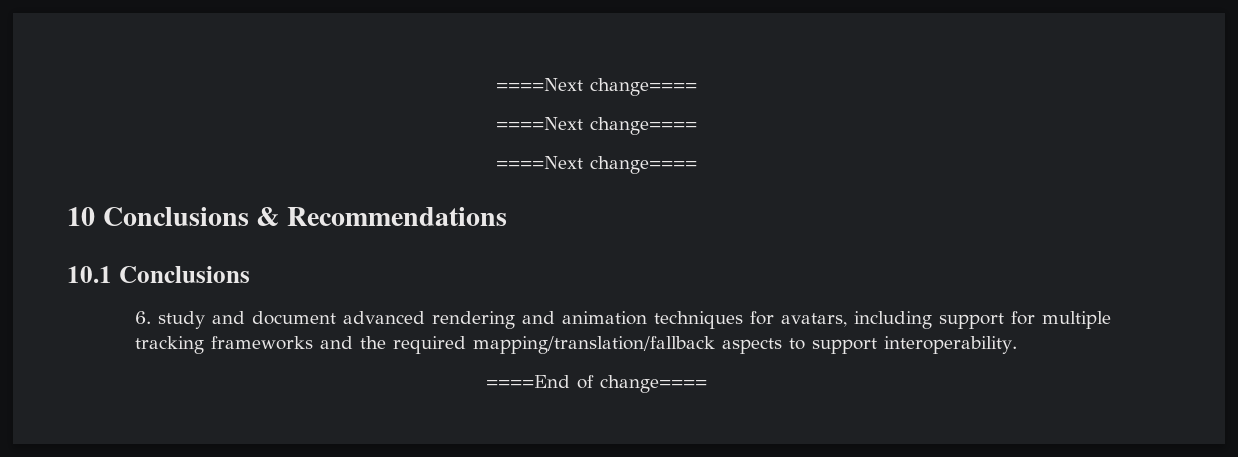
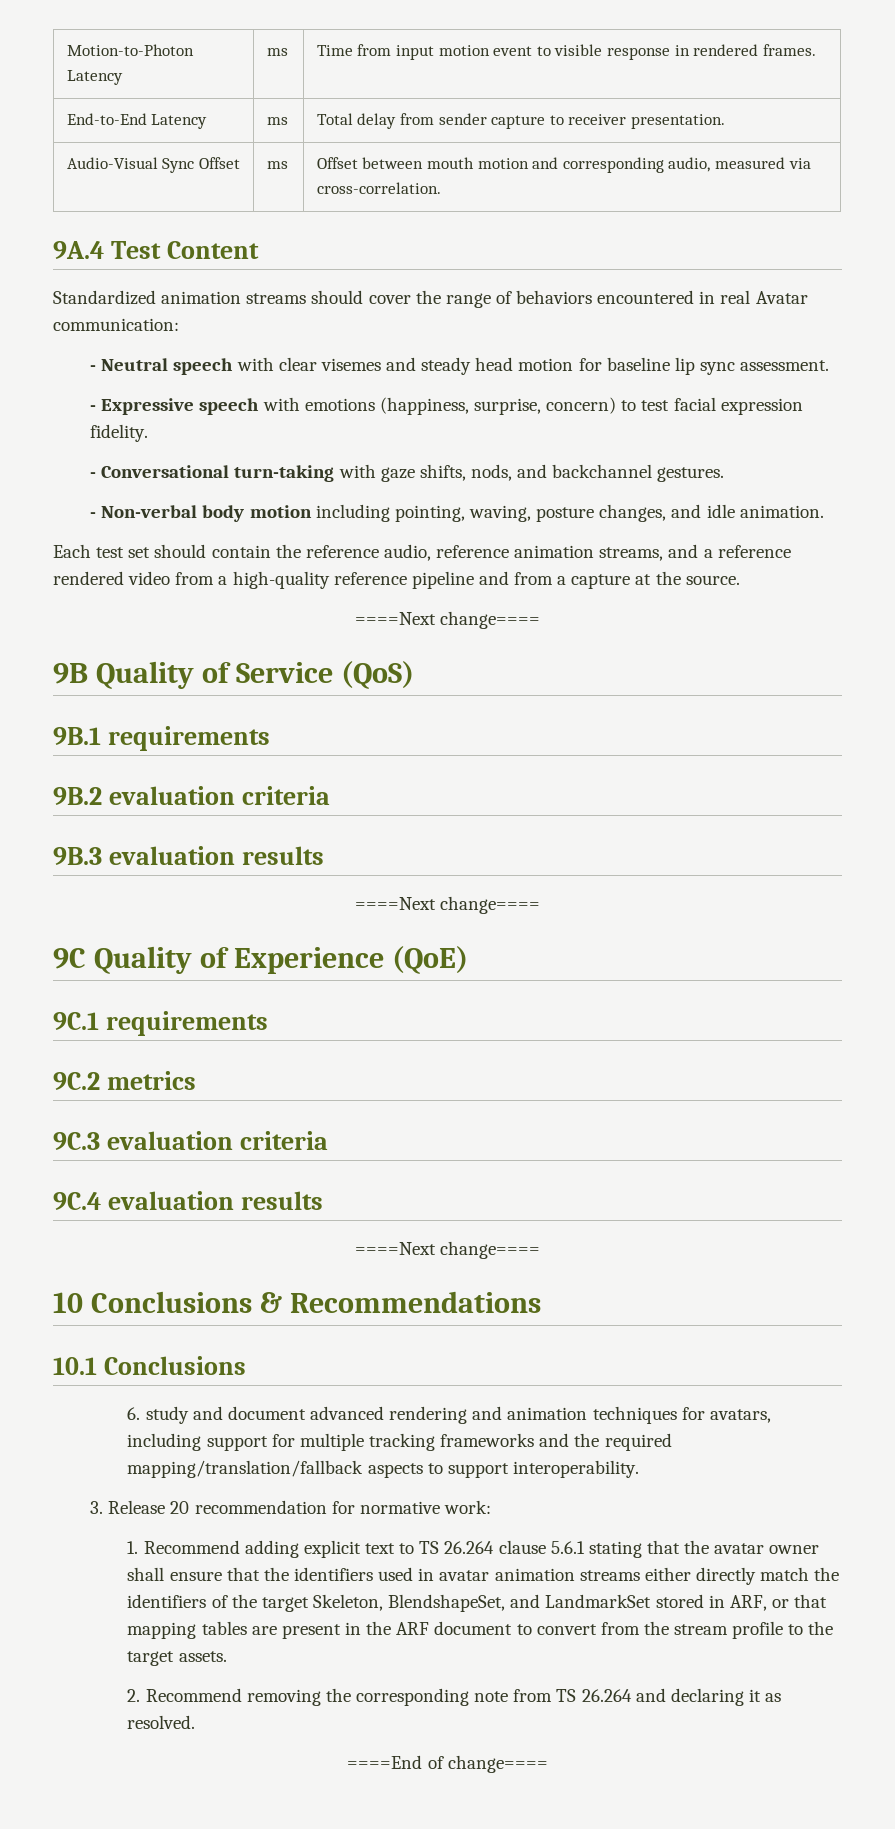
[496,78,697,96] [496,117,697,135] ====Next change==== // ====Next change==== -> [66,44,194,56] [66,70,123,85] [266,48,288,56] [316,44,816,60] [66,113,208,129] [266,117,288,125] [316,113,725,129] [66,157,240,173] [266,161,288,169] [316,157,811,173] [316,182,441,194] [53,241,259,259] [53,290,808,308] [53,318,179,331] [90,357,830,375] [90,397,803,415] [90,424,149,442] [90,464,725,482] [90,504,824,522] [53,544,791,561] [53,571,740,589] [354,611,541,629] [53,661,414,689] [53,726,270,751] [53,786,330,805] [53,846,324,865] [354,896,541,914] [53,946,468,974] [53,1011,268,1036] [53,1071,196,1090] [53,1131,328,1150] [53,1191,323,1210] Motion-to-Photon Latency | ms | Time from input motion event to visible response in rendered frames. // End-to-End Latency | ms | Total delay from sender capture to receiver presentation. // Audio-Visual Sync Offset | ms | Offset between mouth motion and corresponding audio, measured via cross-correlation. // 9A.4 Test Content // Standardized animation streams should cover the range of behaviors encountered in real Avatar communication: // - Neutral speech with clear visemes and steady head motion for baseline lip sync assessment. // - Expressive speech with emotions (happiness, surprise, concern) to test facial expression fidelity. // - Conversational turn-taking with gaze shifts, nods, and backchannel gestures. // - Non-verbal body motion including pointing, waving, posture changes, and idle animation. // Each test set should contain the reference audio, reference animation streams, and a reference rendered video from a high-quality reference pipeline and from a capture at the source. // ====Next change==== // 9B Quality of Service (QoS) // 9B.1 requirements // 9B.2 evaluation criteria // 9B.3 evaluation results // ====Next change==== // 9C Quality of Experience (QoE) // 9C.1 requirements // 9C.2 metrics // 9C.3 evaluation criteria // 9C.4 evaluation results
(1018, 345) none -> [90,1500,492,1514] [127,1540,820,1558] [127,1567,840,1585] [127,1594,828,1612] [127,1621,834,1639] [127,1651,227,1666] [127,1688,782,1706] [127,1715,196,1729] // 3. Release 20 recommendation for normative work: // 1. Recommend adding explicit text to TS 26.264 clause 5.6.1 stating that the avatar owner shall ensure that the identifiers used in avatar animation streams either directly match the identifiers of the target Skeleton, BlendshapeSet, and LandmarkSet stored in ARF, or that mapping tables are present in the ARF document to convert from the stream profile to the target assets. // 2. Recommend removing the corresponding note from TS 26.264 and declaring it as resolved.

